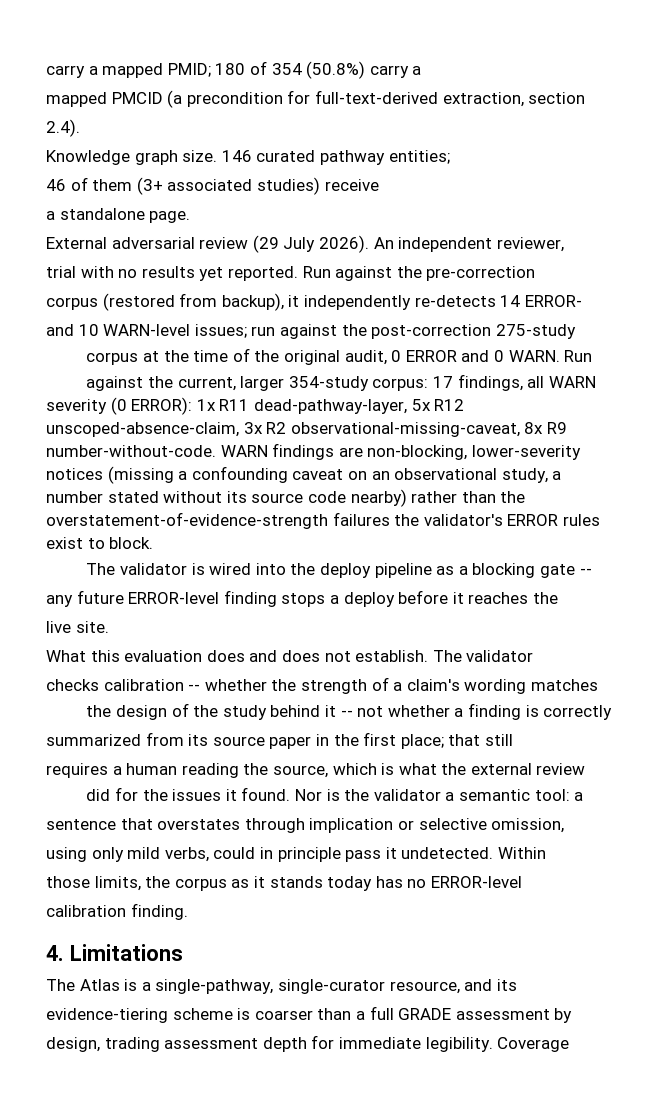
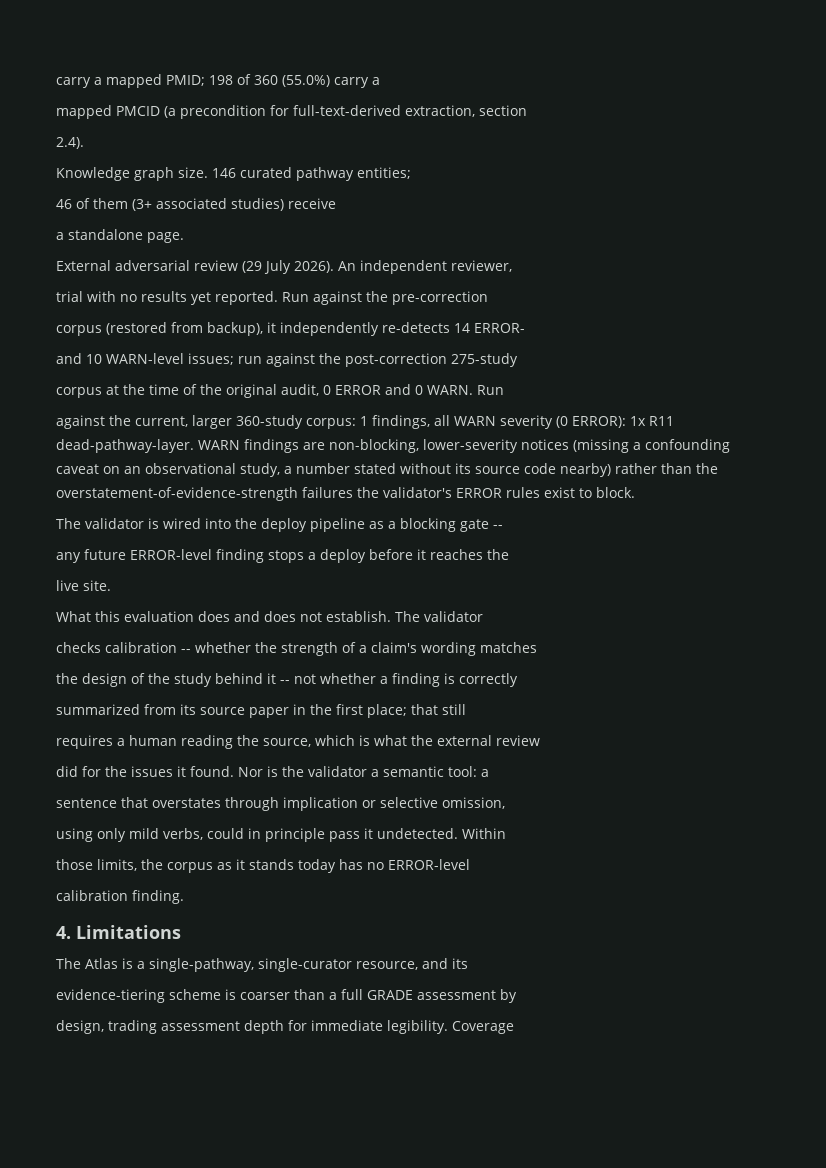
[215,61,366,79] 180 of 354 (50.8%) -> [209,74,330,87] 198 of 360 (55.0%)
[288,376,453,391] 354-study corpus: 17 -> [236,415,368,429] 360-study corpus: 1
[253,399,465,414] [46,422,567,437] [46,445,216,457] dead-pathway-layer, 5x R12 unscoped-absence-claim, 3x R2 observational-missing-caveat, 8x R9 number-without-code. -> [56,439,194,453] dead-pathway-layer.

